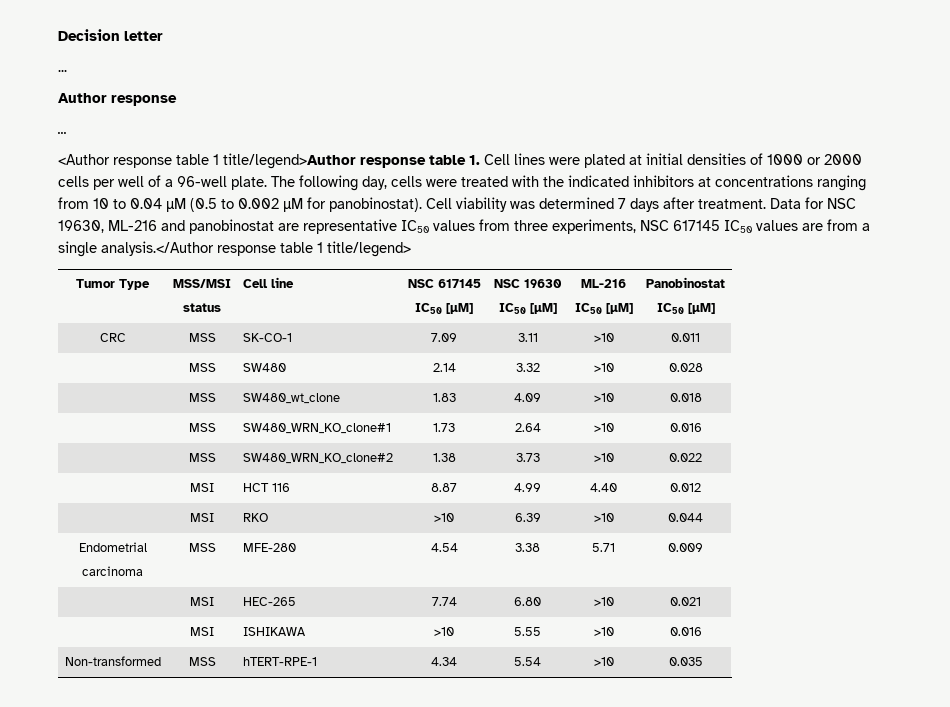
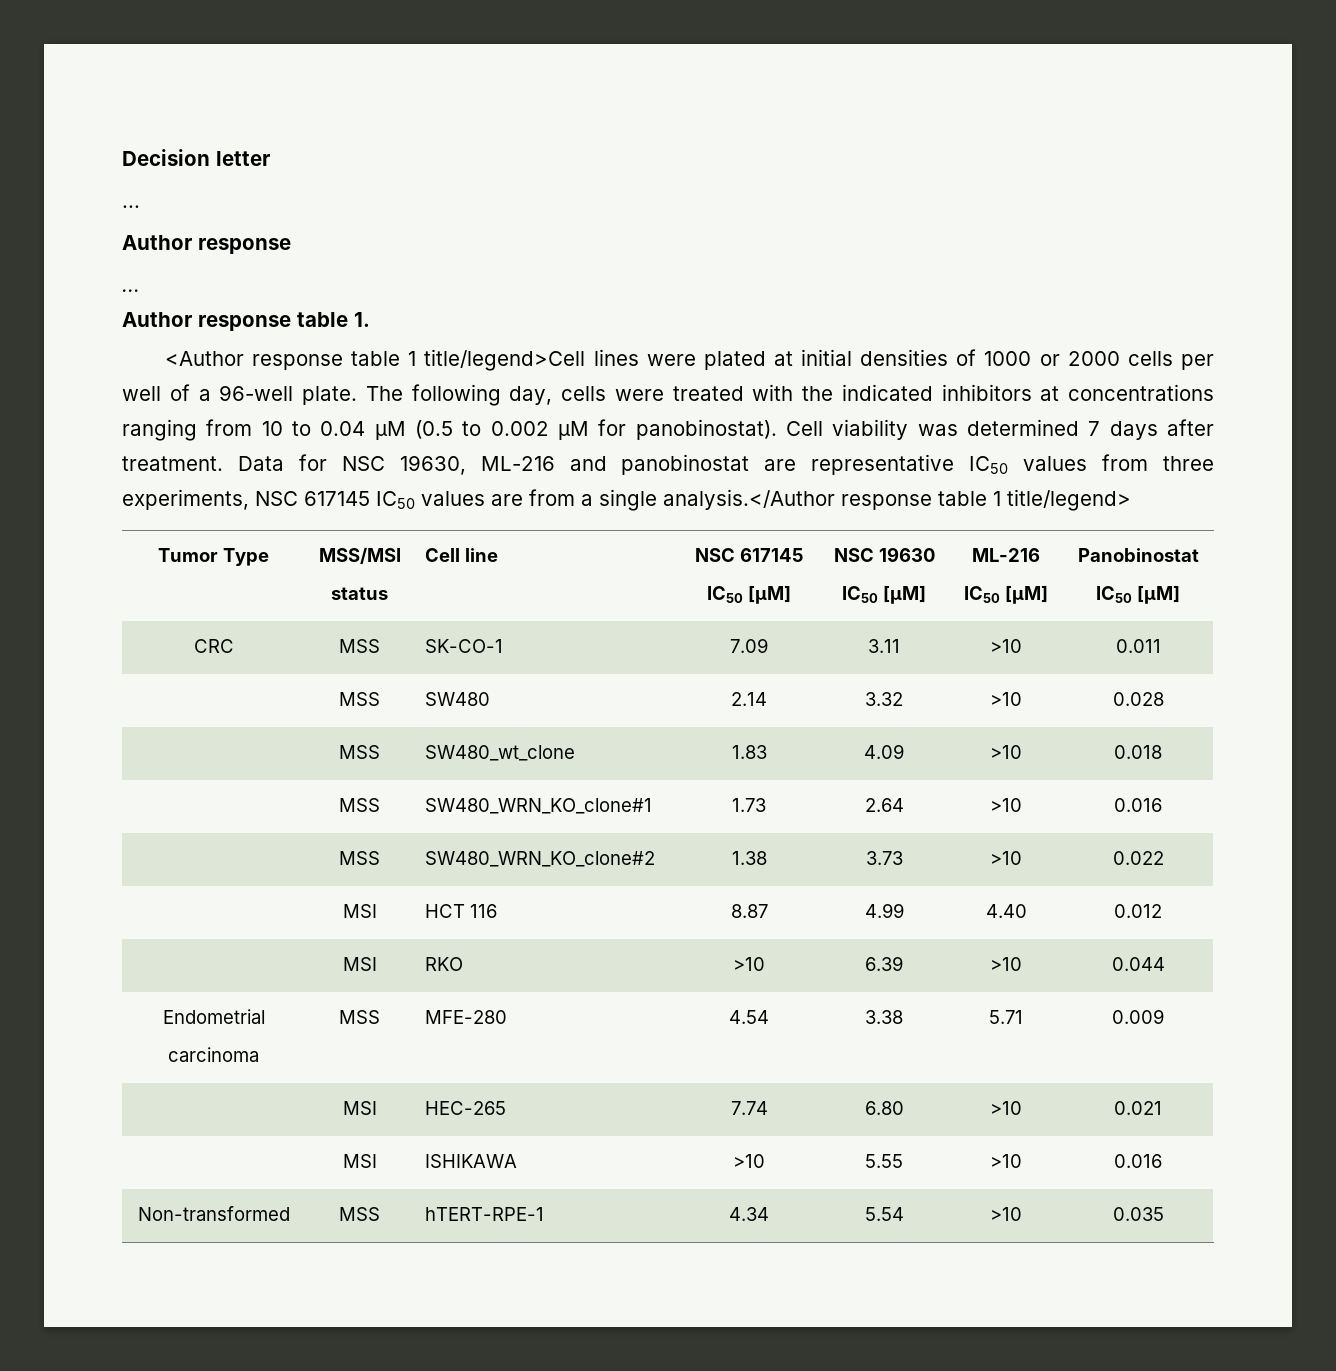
(67, 132) none -> [122,312,370,331] // Author response table 1.
[223,153,510,169] title/legend>Author response table 1. Cell -> [424,349,586,371] title/legend>Cell

